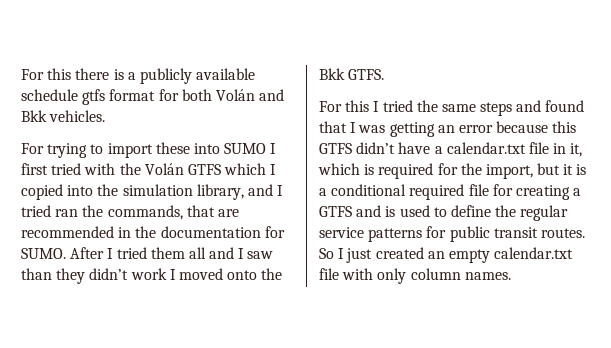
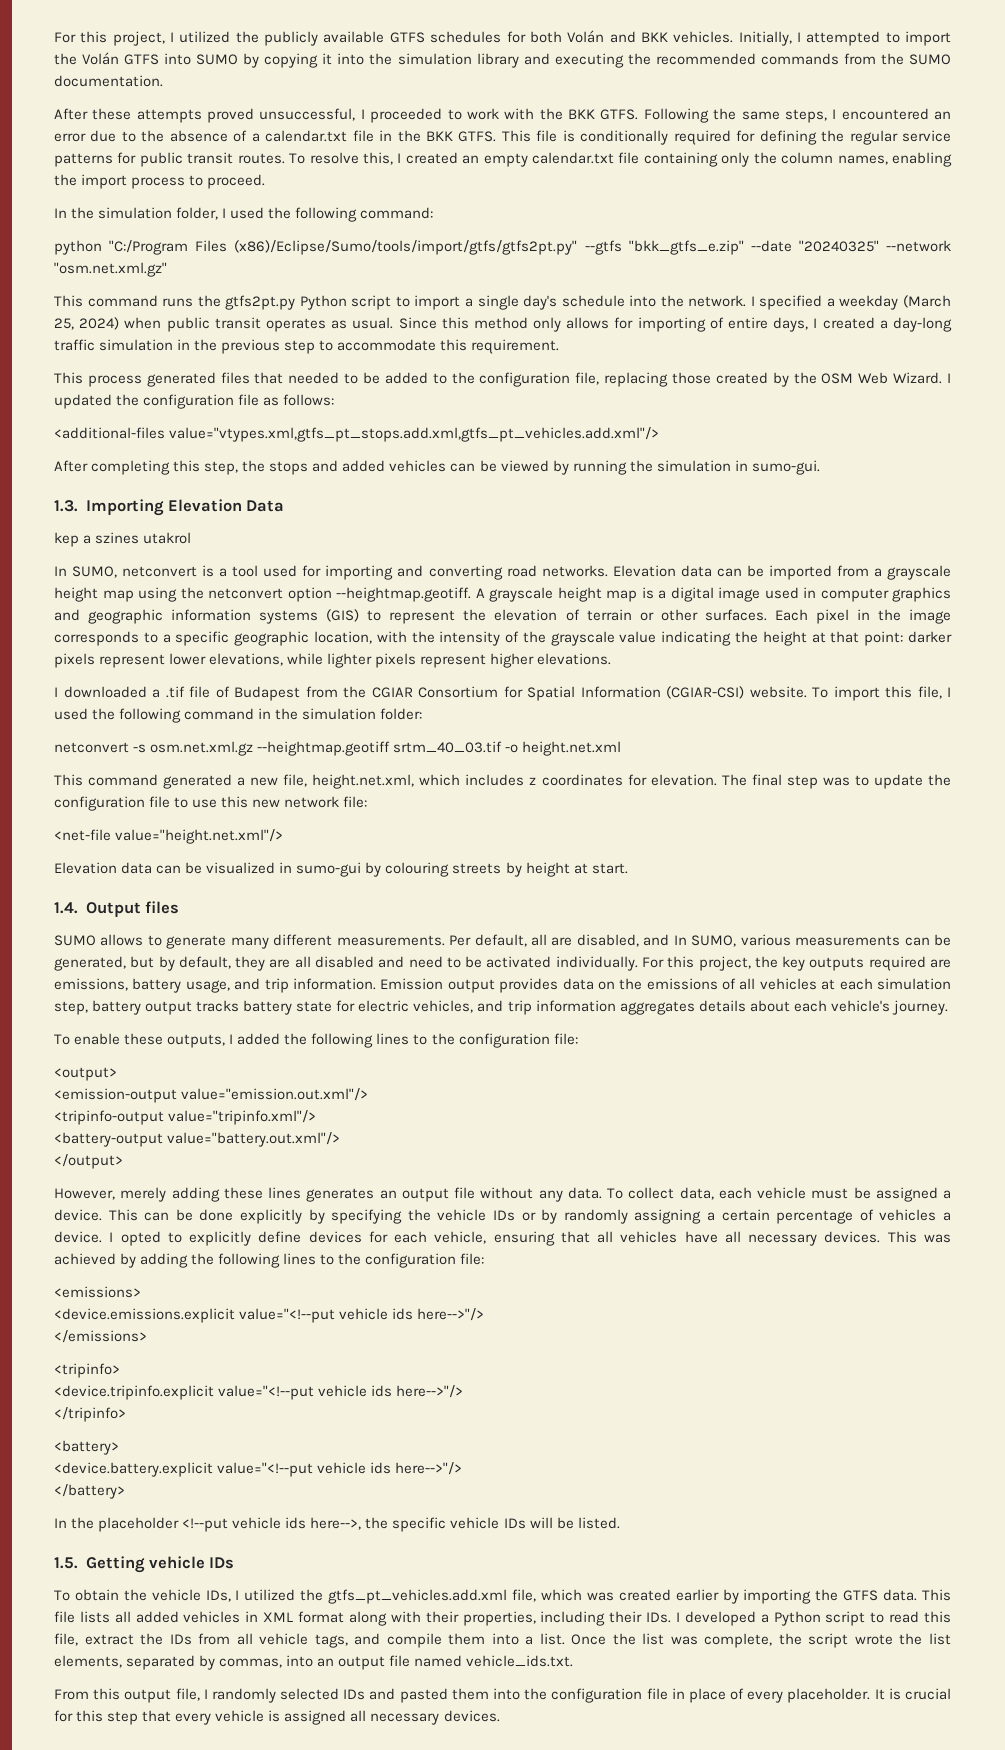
[21,68,256,84] [21,89,156,105] For this there is a publicly available schedule gtfs format -> [54,31,502,46] For this project, I utilized the publicly available GTFS schedules
[21,110,47,122] Bkk -> [640,32,668,42] BKK
[21,142,277,158] [21,163,277,175] [21,184,284,200] [21,205,239,220] [21,226,285,238] [21,247,274,259] [21,268,283,284] [319,68,385,80] [319,100,585,116] [319,121,577,137] [319,142,583,157] [318,163,587,179] [319,184,582,200] [319,205,491,217] // For trying to import these into SUMO I first tried with the Volán GTFS which I copied into the simulation library, and I tried ran the commands, that are recommended in the documentation for SUMO. After I tried them all and I saw than they didn’t work I moved onto the Bkk GTFS. // For this I tried the same steps and found that I was getting an error because this GTFS didn’t have a calendar.txt file in it, which is required for the import, but it is a conditional required file for creating a GTFS and is used to define -> [738,31,952,46] [54,52,952,68] [54,75,163,87] [54,108,951,123] [54,130,817,145] Initially, I attempted to import the Volán GTFS into SUMO by copying it into the simulation library and executing the recommended commands from the SUMO documentation. // After these attempts proved unsuccessful, I proceeded to work with the BKK GTFS. Following the same steps, I encountered an error due to the absence of a calendar.txt file in the BKK GTFS. This file is conditionally required for defining
[319,248,373,263] So I just -> [289,152,402,165] To resolve this, I
[342,268,511,284] with only column names. -> [643,152,953,167] [54,174,266,189] [54,207,434,222] [54,240,951,255] [54,262,167,277] [54,295,951,310] [54,317,952,332] [54,339,560,354] [54,372,952,387] [54,394,335,409] [54,427,660,442] [54,460,820,475] [54,499,285,516] [54,532,192,547] [54,565,951,580] [54,587,951,602] [54,609,951,624] [54,631,952,646] [54,653,612,668] [54,686,951,701] [54,708,423,723] [54,741,622,756] [54,774,952,789] [54,796,368,811] [54,829,284,844] [54,862,628,877] [54,901,179,917] [54,934,952,949] [54,956,952,971] [54,978,952,993] [54,1000,948,1015] [54,1033,578,1048] [54,1067,117,1081] [54,1088,369,1103] [54,1110,317,1125] [54,1132,341,1147] [54,1154,123,1169] [54,1187,951,1202] [54,1209,952,1224] [54,1231,952,1246] [54,1253,485,1268] [54,1286,141,1298] [54,1308,485,1323] [54,1330,147,1343] [54,1363,120,1378] [54,1385,464,1400] [54,1407,126,1422] [54,1440,119,1455] [54,1462,463,1477] [54,1484,125,1499] [54,1517,620,1532] [54,1556,235,1573] [54,1589,952,1604] [54,1611,952,1626] [54,1633,951,1648] [54,1655,574,1670] [54,1688,951,1703] [54,1710,500,1725] containing only the column names, enabling the import process to proceed. // In the simulation folder, I used the following command: // python "C:/Program Files (x86)/Eclipse/Sumo/tools/import/gtfs/gtfs2pt.py" --gtfs "bkk_gtfs_e.zip" --date "20240325" --network "osm.net.xml.gz" // This command runs the gtfs2pt.py Python script to import a single day's schedule into the network. I specified a weekday (March 25, 2024) when public transit operates as usual. Since this method only allows for importing of entire days, I created a day-long traffic simulation in the previous step to accommodate this requirement. // This process generated files that needed to be added to the configuration file, replacing those created by the OSM Web Wizard. I updated the configuration file as follows: // <additional-files value="vtypes.xml,gtfs_pt_stops.add.xml,gtfs_pt_vehicles.add.xml"/> // After completing this step, the stops and added vehicles can be viewed by running the simulation in sumo-gui. // 1.3. Importing Elevation Data // kep a szines utakrol // In SUMO, netconvert is a tool used for importing and converting road networks. Elevation data can be imported from a grayscale height map using the netconvert option --heightmap.geotiff. A grayscale height map is a digital image used in computer graphics and geographic information systems (GIS) to represent the elevation of terrain or other surfaces. Each pixel in the image corresponds to a specific geographic location, with the intensity of the grayscale value indicating the height at that point: darker pixels represent lower elevations, while lighter pixels represent higher elevations. // I downloaded a .tif file of Budapest from the CGIAR Consortium for Spatial Information (CGIAR-CSI) website. To import this file, I used the following command in the simulation folder: // netconvert -s osm.net.xml.gz --heightmap.geotiff srtm_40_03.tif -o height.net.xml // This command generated a new file, height.net.xml, which includes z coordinates for elevation. The final step was to update the configuration file to use this new network file: // <net-file value="height.net.xml"/> // Elevation data can be visualized in sumo-gui by colouring streets by height at start. // 1.4. Output files // SUMO allows to generate many different measurements. Per default, all are disabled, and In SUMO, various measurements can be generated, but by default, they are all disabled and need to be activated individually. For this project, the key outputs required are emissions, battery usage, and trip information. Emission output provides data on the emissions of all vehicles at each simulation step, battery output tracks battery state for electric vehicles, and trip information aggregates details about each vehicle's journey. // To enable these outputs, I added the following lines to the configuration file: // <output> // <emission-output value="emission.out.xml"/> // <tripinfo-output value="tripinfo.xml"/> // <battery-output value="battery.out.xml"/> // </output> // However, merely adding these lines generates an output file without any data. To collect data, each vehicle must be assigned a device. This can be done explicitly by specifying the vehicle IDs or by randomly assigning a certain percentage of vehicles a device. I opted to explicitly define devices for each vehicle, ensuring that all vehicles have all necessary devices. This was achieved by adding the following lines to the configuration file: // <emissions> // <device.emissions.explicit value="<!--put vehicle ids here-->"/> // </emissions> // <tripinfo> // <device.tripinfo.explicit value="<!--put vehicle ids here-->"/> // </tripinfo> // <battery> // <device.battery.explicit value="<!--put vehicle ids here-->"/> // </battery> // In the placeholder <!--put vehicle ids here-->, the specific vehicle IDs will be listed. // 1.5. Getting vehicle IDs // To obtain the vehicle IDs, I utilized the gtfs_pt_vehicles.add.xml file, which was created earlier by importing the GTFS data. This file lists all added vehicles in XML format along with their properties, including their IDs. I developed a Python script to read this file, extract the IDs from all vehicle tags, and compile them into a list. Once the list was complete, the script wrote the list elements, separated by commas, into an output file named vehicle_ids.txt. // From this output file, I randomly selected IDs and pasted them into the configuration file in place of every placeholder. It is crucial for this step that every vehicle is assigned all necessary devices.

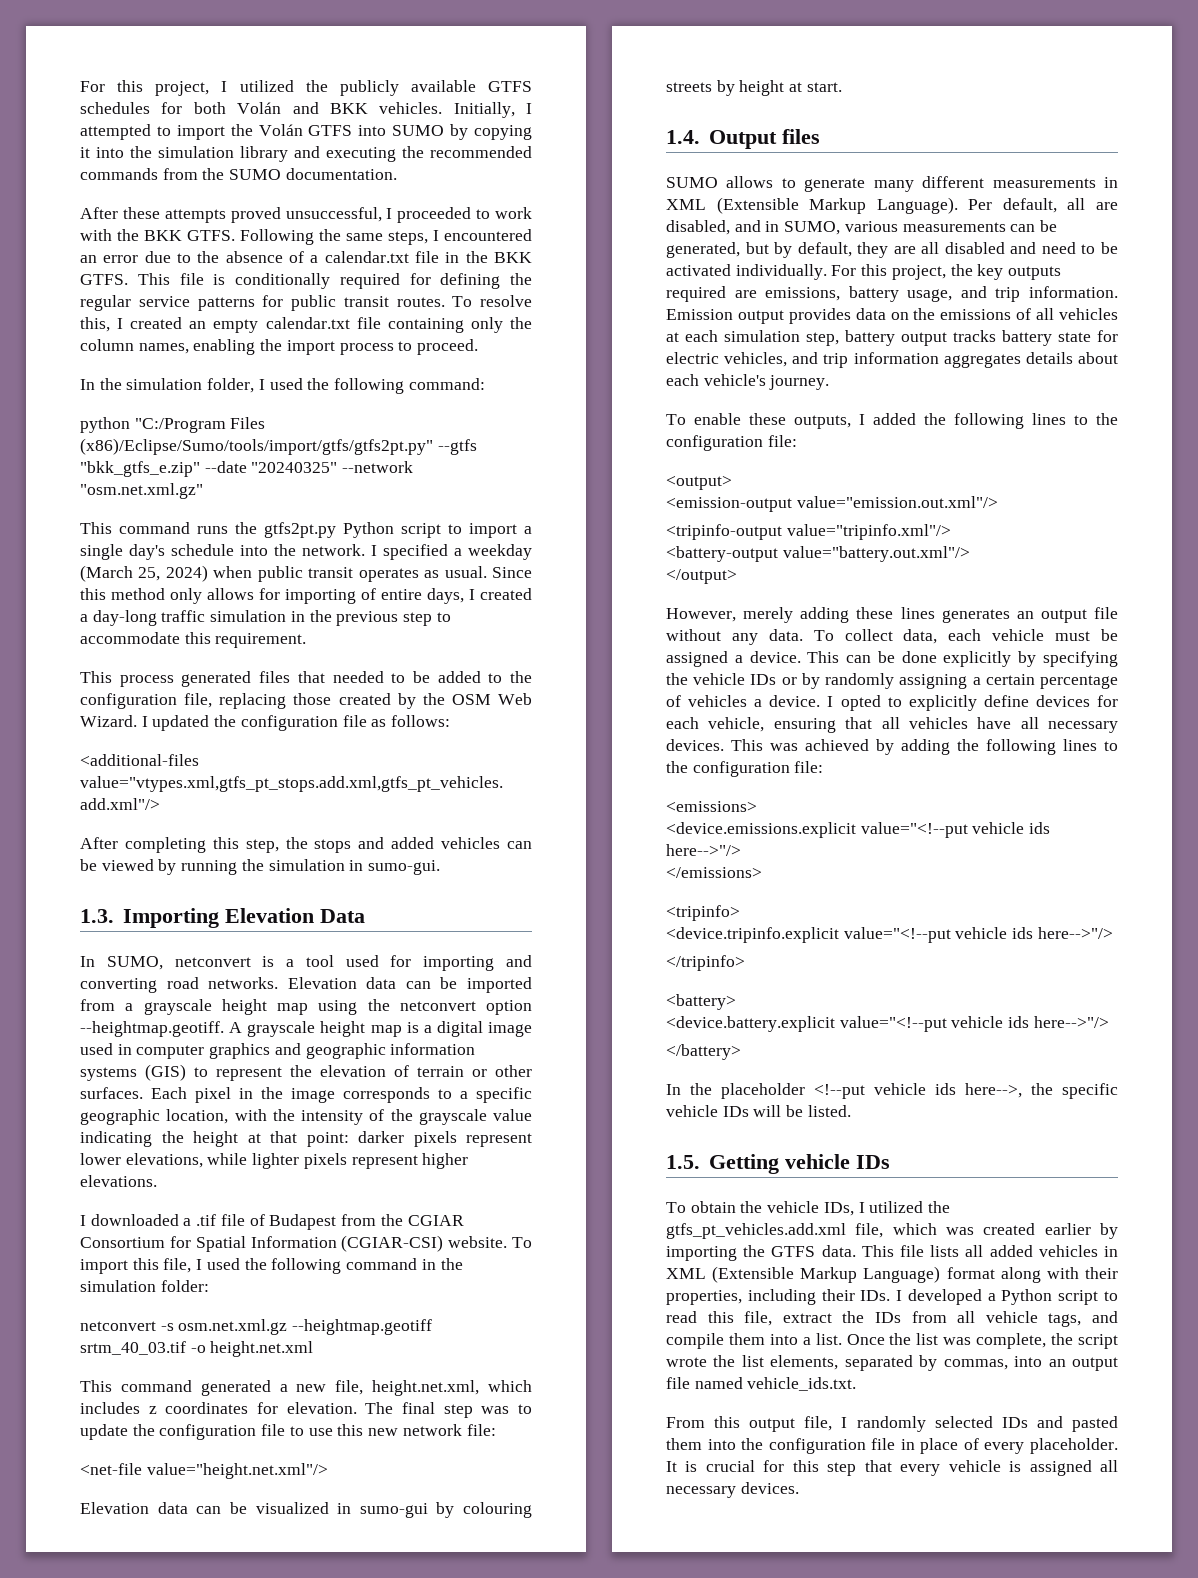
[54,532,192,547] // kep a szines utakrol -> (365, 916) none
[336,935,445,946] measurements. -> [992,177,1118,188] [666,197,958,214] measurements in XML (Extensible Markup Language).
[673,935,687,945] In -> [765,221,780,232] in
(294, 1617) none -> [712,1266,941,1283] (Extensible Markup Language)

